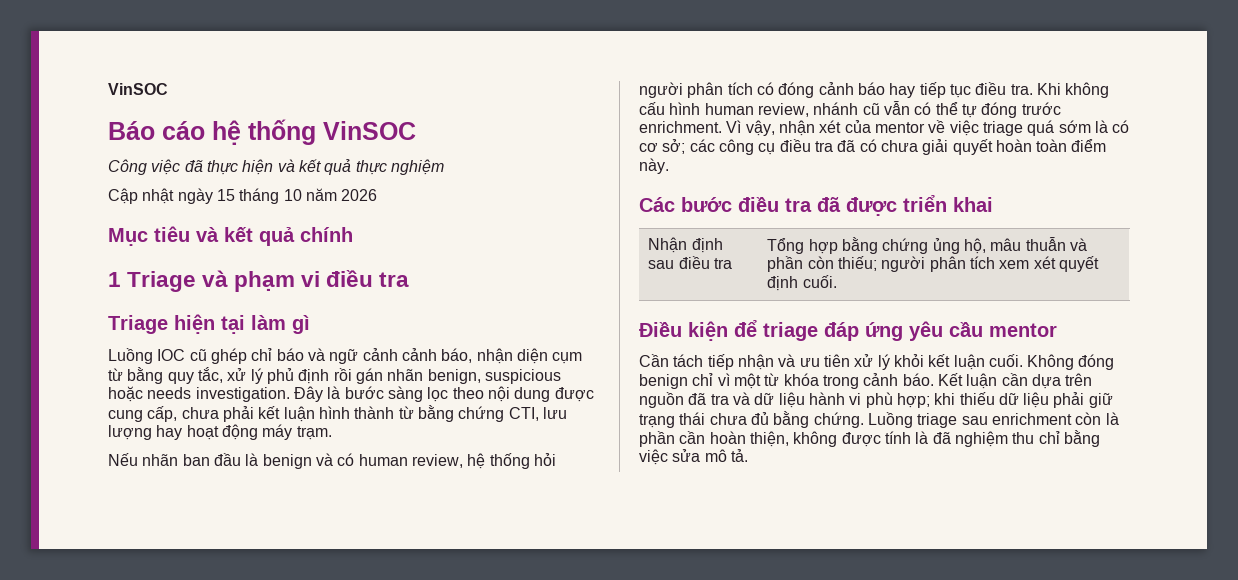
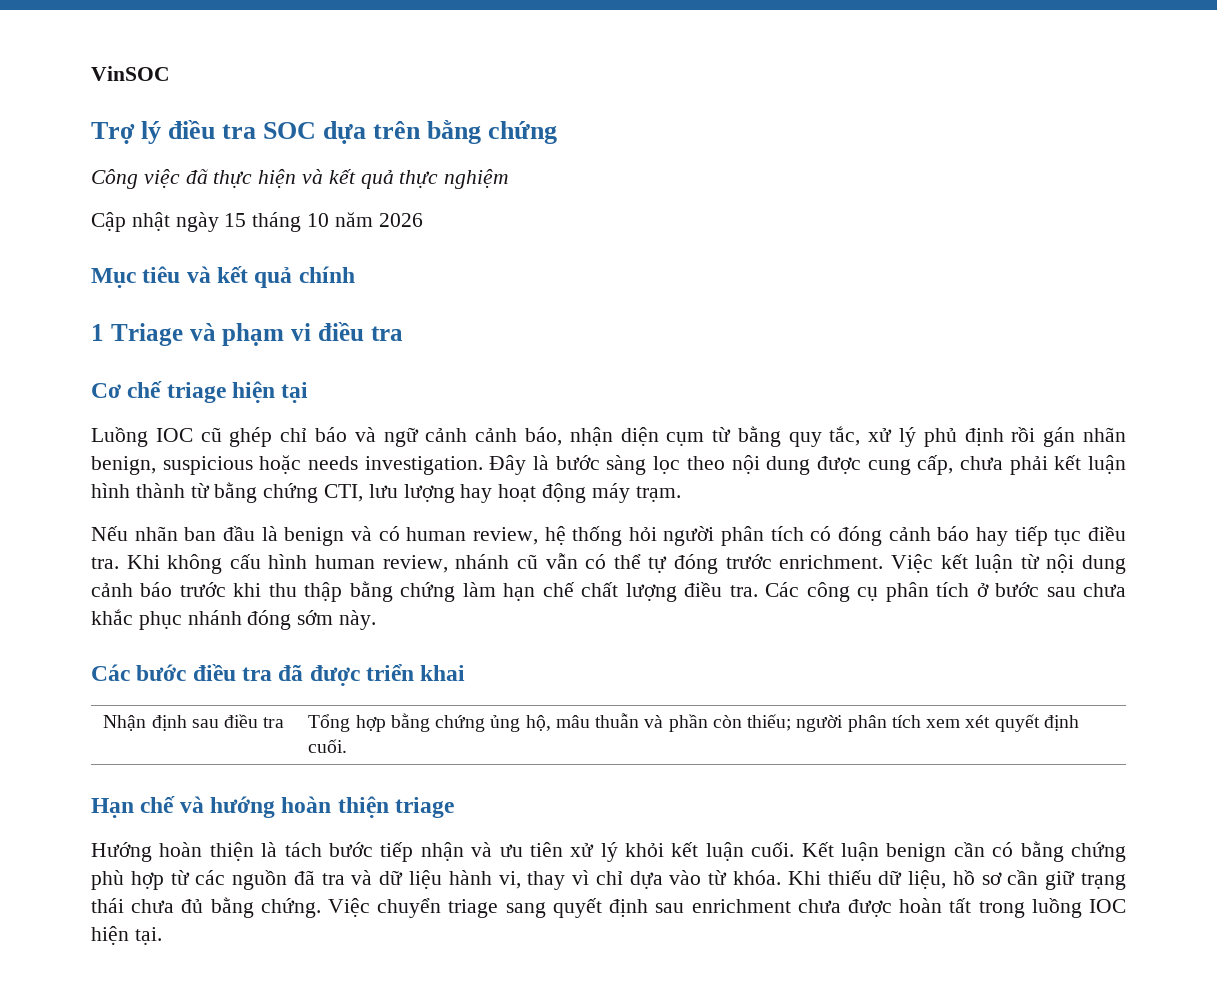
[108,83,168,95] [108,119,416,145] VinSOC // Báo cáo hệ thống VinSOC -> [91,66,170,81] [91,120,558,144] VinSOC // Trợ lý điều tra SOC dựa trên bằng chứng
[108,315,168,334] Triage -> [91,381,226,403] Cơ chế triage
[251,315,310,334] làm gì -> (309, 392) none
[726,120,1130,136] [639,139,1107,155] Vì vậy, nhận xét của mentor về việc triage quá sớm là có cơ sở; các công cụ điều tra đã có chưa giải quyết hoàn toàn điểm -> [890,554,1126,574] [91,581,1127,602] [91,609,334,630] Việc kết luận từ nội dung cảnh báo trước khi thu thập bằng chứng làm hạn chế chất lượng điều tra. Các công cụ phân tích ở bước sau chưa khắc phục nhánh đóng sớm
[639,320,1057,341] [639,354,704,367] Điều kiện để triage đáp ứng yêu cầu mentor // Cần tách -> [91,796,455,818] [91,842,373,862] Hạn chế và hướng hoàn thiện triage // Hướng hoàn thiện là tách bước
[1027,354,1115,370] [639,373,1093,389] Không đóng benign chỉ vì một từ khóa trong cảnh báo. Kết luận cần dựa trên -> [801,841,1127,862] [91,870,226,890] Kết luận benign cần có bằng chứng phù hợp từ các
[849,392,1085,408] vi phù hợp; khi thiếu dữ liệu phải -> [498,870,1039,890] vi, thay vì chỉ dựa vào từ khóa. Khi thiếu dữ liệu, hồ sơ cần
[867,412,1119,428] [639,430,1100,447] [639,449,748,465] Luồng triage sau enrichment còn là phần cần hoàn thiện, không được tính là đã nghiệm thu chỉ bằng việc sửa mô tả. -> [328,898,1126,918] [91,926,162,945] Việc chuyển triage sang quyết định sau enrichment chưa được hoàn tất trong luồng IOC hiện tại.

